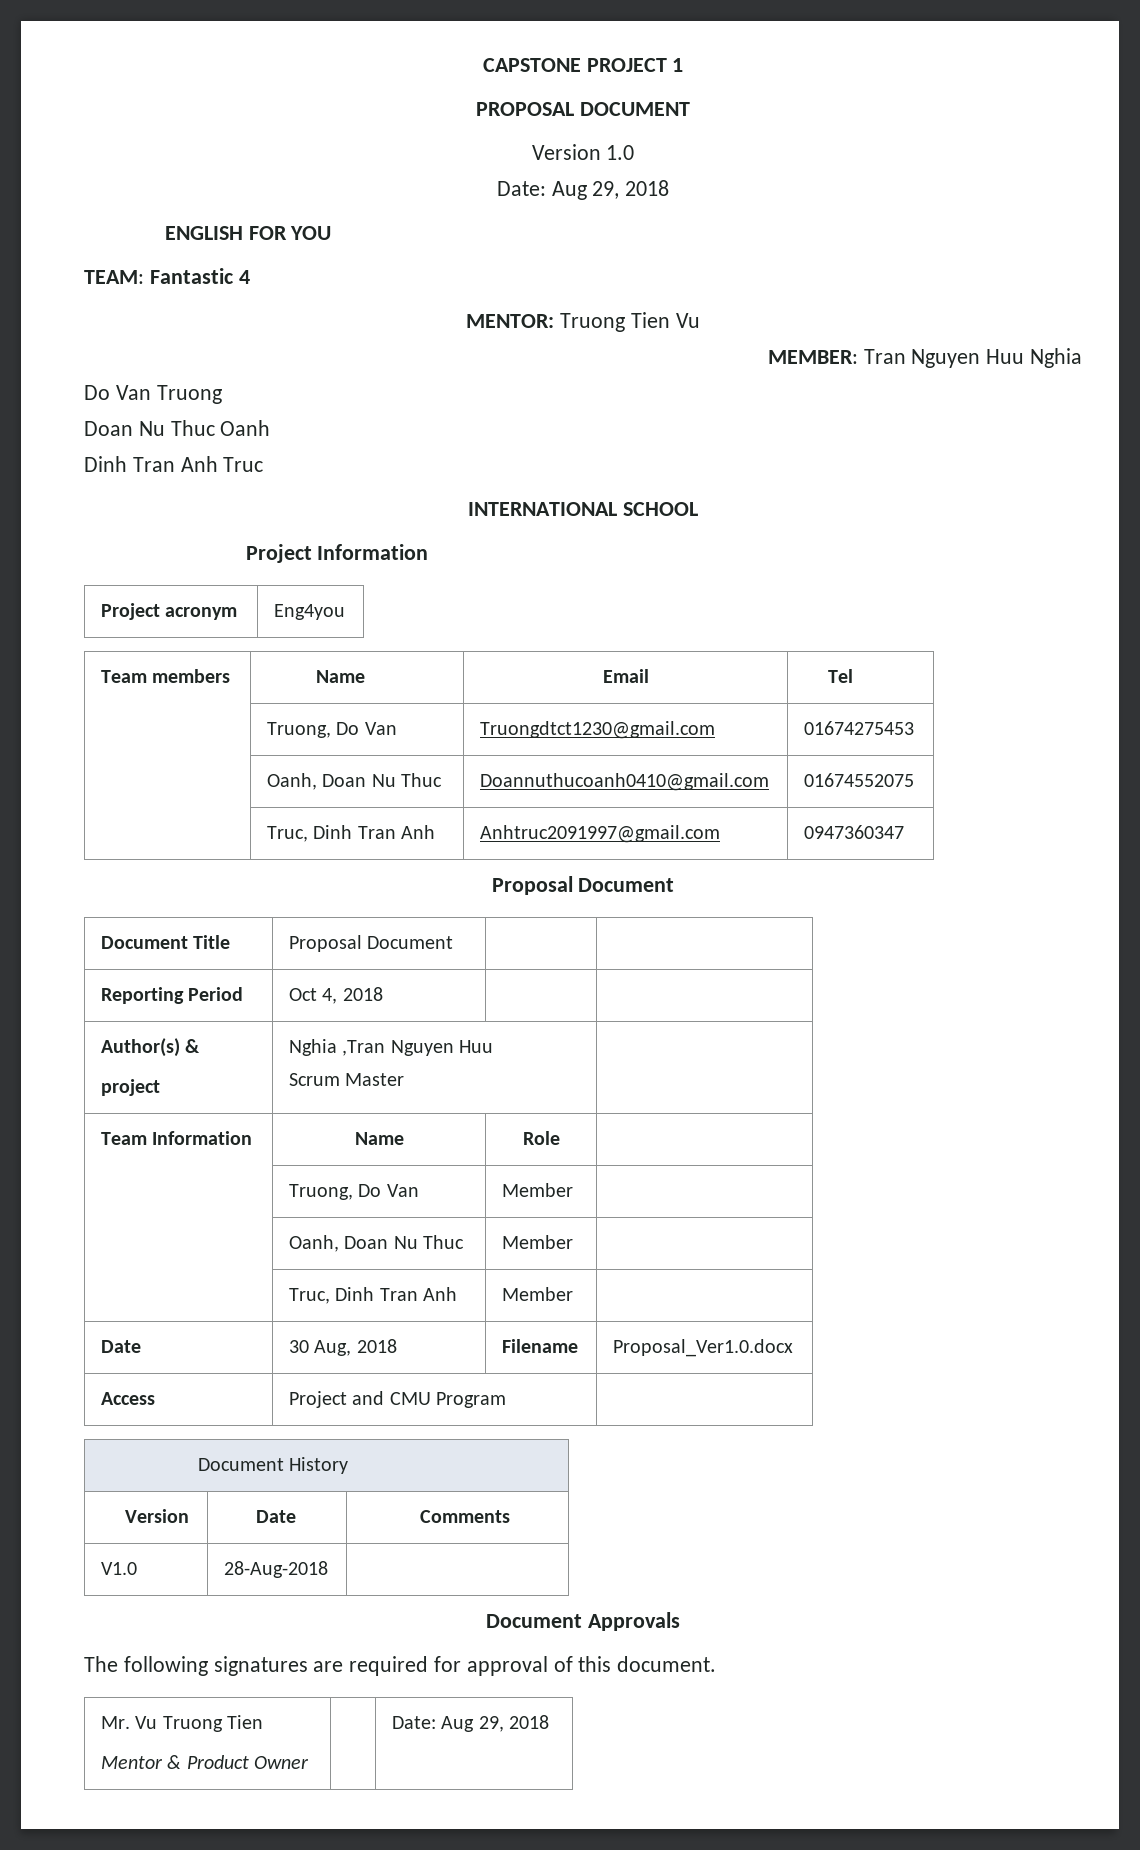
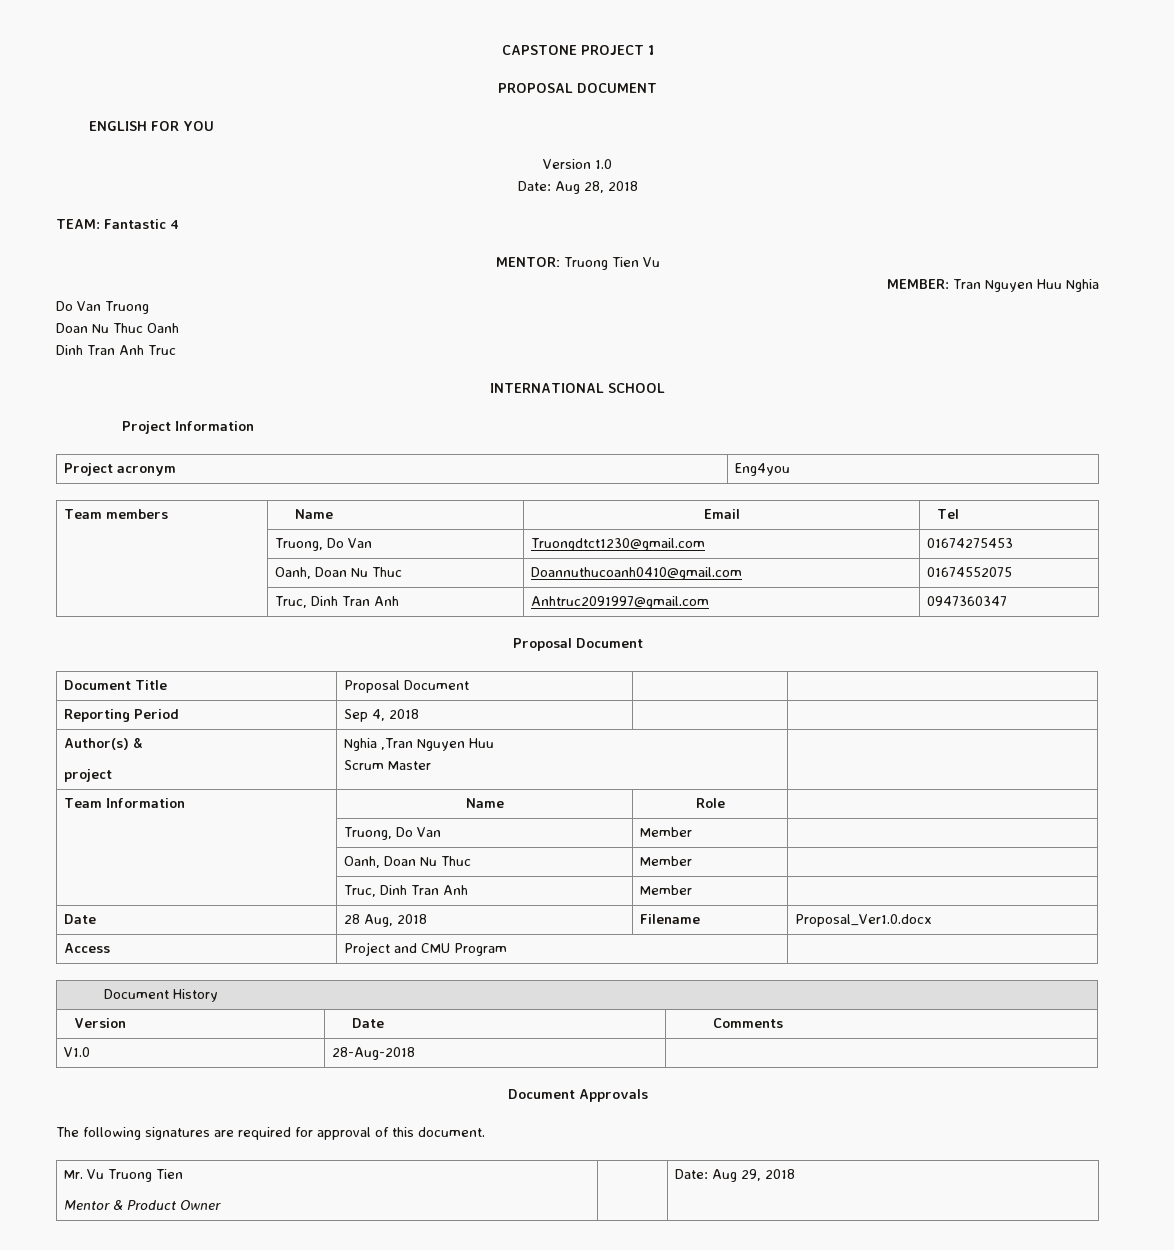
(690, 109) none -> [89,121,215,131] // ENGLISH FOR YOU
[592,180,670,199] [164,226,332,240] 29, 2018 // ENGLISH FOR YOU -> [583,181,638,193] 28, 2018
[289,988,318,1001] Oct -> [343,709,368,722] Sep
[289,1340,310,1353] 30 -> [343,914,360,924] 28

